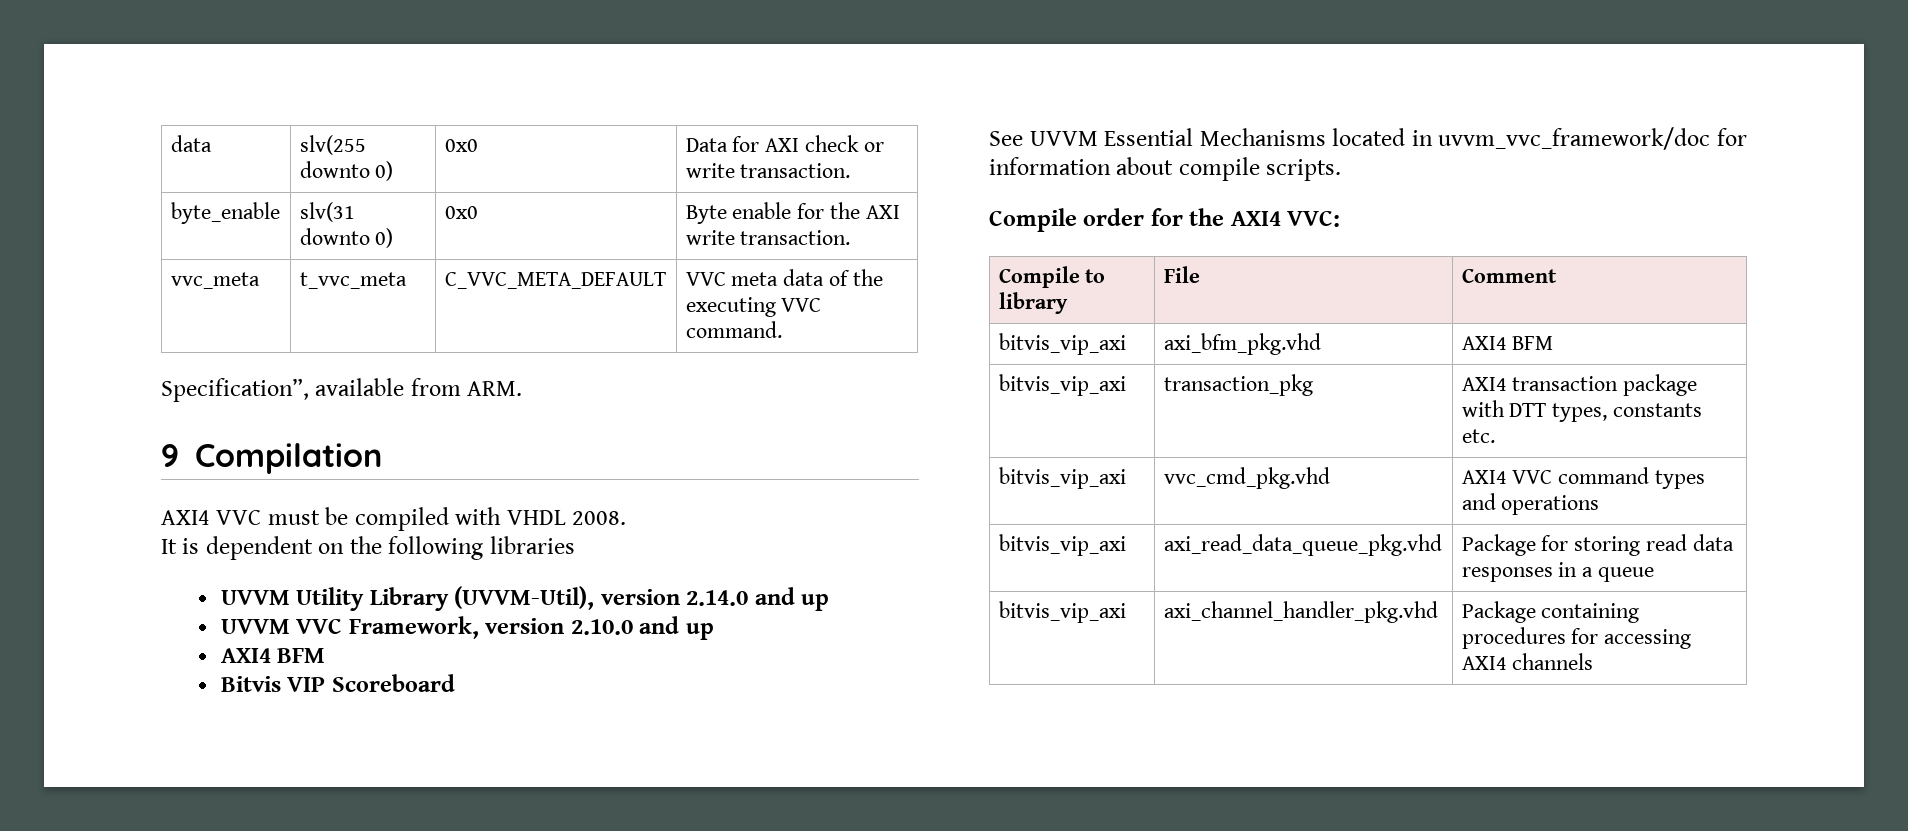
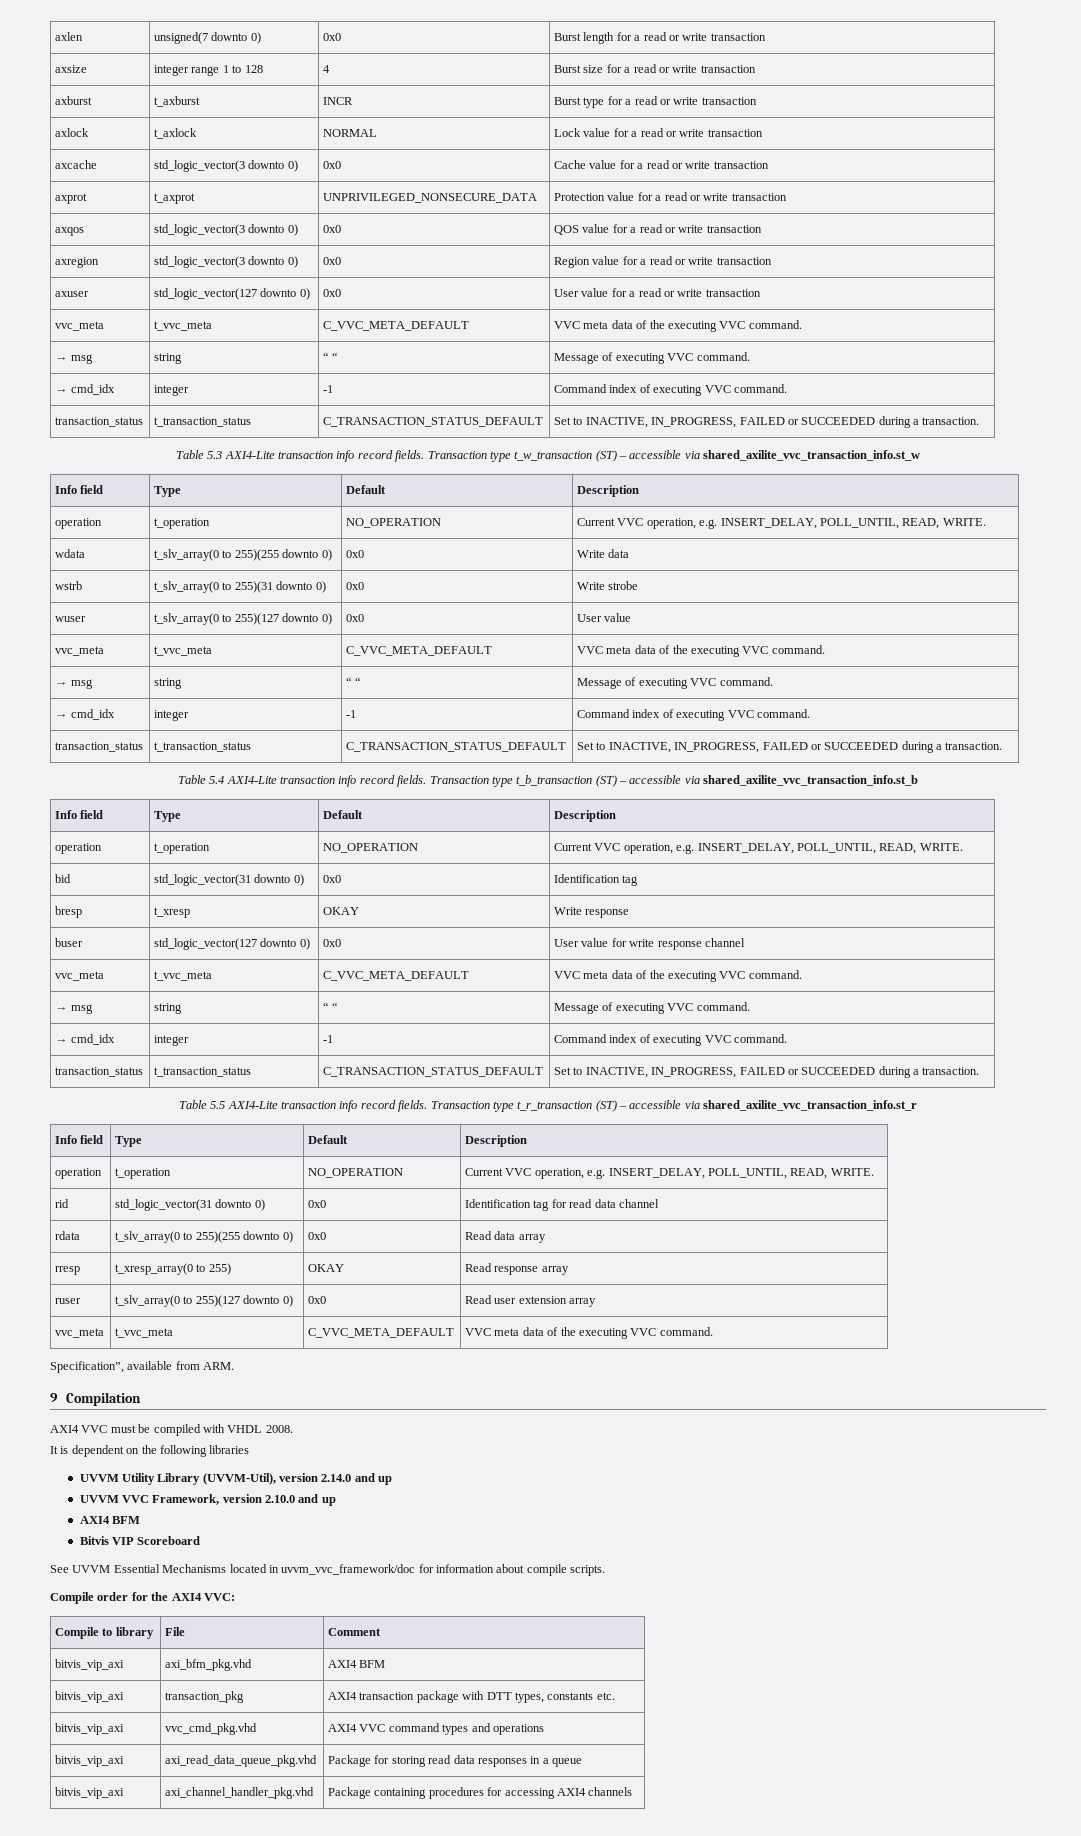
[170,135,212,152] [299,135,366,155] [299,161,394,181] [444,139,478,152] [685,135,884,152] [685,163,851,178] [170,202,280,224] [299,202,355,222] [299,228,394,248] [444,206,478,219] [685,202,900,224] [685,230,851,245] data | slv(255 downto 0) | 0x0 | Data for AXI check or write transaction. // byte_enable | slv(31 downto 0) | 0x0 | Byte enable for the AXI write transaction. -> [55,32,84,41] [154,32,261,44] [323,33,342,41] [554,32,766,44] [55,65,88,73] [154,65,263,76] [323,65,331,73] [554,64,756,73] [55,96,93,105] [154,96,201,107] [323,97,354,105] [554,96,757,108] [55,128,90,137] [154,128,198,139] [323,129,378,137] [554,128,763,137] [55,160,98,169] [154,160,298,172] [323,161,342,169] [554,160,769,169] [55,193,88,204] [154,193,196,204] [323,193,538,203] [554,192,787,201] [55,227,85,236] [154,224,298,236] [323,225,342,233] [554,224,762,235] [55,257,100,268] [154,256,298,268] [323,257,342,265] [554,256,772,268] [55,291,90,297] [154,288,310,300] [323,289,342,297] [554,288,761,297] [55,321,105,331] [154,321,213,331] [323,321,470,331] [554,320,802,332] [55,354,94,364] [154,353,183,364] [323,352,339,361] [554,352,750,364] [55,384,116,395] [154,385,190,396] [323,385,334,393] [554,384,787,396] [55,417,144,427] [154,417,252,427] [323,417,544,427] [554,416,980,428] [175,450,921,462] [55,485,104,494] [154,486,182,497] [346,485,387,494] [577,485,640,497] [55,518,103,529] [154,518,211,529] [346,518,442,528] [577,518,986,529] [55,549,86,558] [154,549,332,561] [346,550,365,558] [577,549,630,558] [55,581,83,590] [154,581,326,593] [346,582,365,590] [577,581,639,590] [55,616,87,622] [154,613,332,625] [346,614,365,622] [577,613,632,622] [55,646,105,656] [154,646,213,656] [346,646,493,656] [577,645,825,657] [55,679,94,689] [154,678,183,689] [346,677,362,686] [577,677,773,689] [55,709,116,720] [154,710,190,721] [346,710,357,718] [577,709,810,721] [55,742,144,752] [154,742,252,752] [346,742,567,752] [577,741,1003,753] [177,775,919,787] [55,810,104,819] [154,811,182,822] [323,810,364,819] [554,810,617,822] [55,843,103,854] [154,843,211,854] [323,843,419,853] [554,843,963,854] [55,874,72,883] [154,874,304,886] [323,875,342,883] [554,874,639,886] [55,906,83,918] [154,907,191,918] [323,907,360,915] [554,907,630,918] [55,938,84,947] [154,938,310,950] [323,939,342,947] [554,938,745,950] [55,971,105,981] [154,971,213,981] [323,971,470,981] [554,970,802,982] [55,1004,94,1014] [154,1003,183,1014] [323,1002,339,1011] [554,1002,750,1014] [55,1034,116,1045] [154,1035,190,1046] [323,1035,334,1043] [554,1034,787,1046] [55,1067,144,1077] [154,1067,252,1077] [323,1067,544,1077] [554,1066,980,1078] [178,1100,918,1112] [55,1135,104,1144] [115,1136,143,1147] [308,1135,349,1144] [465,1135,528,1147] [55,1168,103,1179] [115,1168,172,1179] [308,1168,404,1178] [465,1168,874,1179] [55,1199,70,1208] [115,1199,265,1211] [308,1200,327,1208] [465,1199,659,1211] [55,1231,81,1240] [115,1231,293,1243] [308,1232,327,1240] [465,1231,546,1243] [55,1266,81,1275] [115,1263,231,1275] [308,1264,345,1272] [465,1263,569,1275] [55,1298,82,1304] [115,1295,293,1307] [308,1296,327,1304] [465,1295,597,1307] axlen | unsigned(7 downto 0) | 0x0 | Burst length for a read or write transaction // axsize | integer range 1 to 128 | 4 | Burst size for a read or write transaction // axburst | t_axburst | INCR | Burst type for a read or write transaction // axlock | t_axlock | NORMAL | Lock value for a read or write transaction // axcache | std_logic_vector(3 downto 0) | 0x0 | Cache value for a read or write transaction // axprot | t_axprot | UNPRIVILEGED_NONSECURE_DATA | Protection value for a read or write transaction // axqos | std_logic_vector(3 downto 0) | 0x0 | QOS value for a read or write transaction // axregion | std_logic_vector(3 downto 0) | 0x0 | Region value for a read or write transaction // axuser | std_logic_vector(127 downto 0) | 0x0 | User value for a read or write transaction // vvc_meta | t_vvc_meta | C_VVC_META_DEFAULT | VVC meta data of the executing VVC command. // → msg | string | “ “ | Message of executing VVC command. // → cmd_idx | integer | -1 | Command index of executing VVC command. // transaction_status | t_transaction_status | C_TRANSACTION_STATUS_DEFAULT | Set to INACTIVE, IN_PROGRESS, FAILED or SUCCEEDED during a transaction. // Table 5.3 AXI4-Lite transaction info record fields. Transaction type t_w_transaction (ST) – accessible via shared_axilite_vvc_transaction_info.st_w // Info field | Type | Default | Description // operation | t_operation | NO_OPERATION | Current VVC operation, e.g. INSERT_DELAY, POLL_UNTIL, READ, WRITE. // wdata | t_slv_array(0 to 255)(255 downto 0) | 0x0 | Write data // wstrb | t_slv_array(0 to 255)(31 downto 0) | 0x0 | Write strobe // wuser | t_slv_array(0 to 255)(127 downto 0) | 0x0 | User value // vvc_meta | t_vvc_meta | C_VVC_META_DEFAULT | VVC meta data of the executing VVC command. // → msg | string | “ “ | Message of executing VVC command. // → cmd_idx | integer | -1 | Command index of executing VVC command. // transaction_status | t_transaction_status | C_TRANSACTION_STATUS_DEFAULT | Set to INACTIVE, IN_PROGRESS, FAILED or SUCCEEDED during a transaction. // Table 5.4 AXI4-Lite transaction info record fields. Transaction type t_b_transaction (ST) – accessible via shared_axilite_vvc_transaction_info.st_b // Info field | Type | Default | Description // operation | t_operation | NO_OPERATION | Current VVC operation, e.g. INSERT_DELAY, POLL_UNTIL, READ, WRITE. // bid | std_logic_vector(31 downto 0) | 0x0 | Identification tag // bresp | t_xresp | OKAY | Write response // buser | std_logic_vector(127 downto 0) | 0x0 | User value for write response channel // vvc_meta | t_vvc_meta | C_VVC_META_DEFAULT | VVC meta data of the executing VVC command. // → msg | string | “ “ | Message of executing VVC command. // → cmd_idx | integer | -1 | Command index of executing VVC command. // transaction_status | t_transaction_status | C_TRANSACTION_STATUS_DEFAULT | Set to INACTIVE, IN_PROGRESS, FAILED or SUCCEEDED during a transaction. // Table 5.5 AXI4-Lite transaction info record fields. Transaction type t_r_transaction (ST) – accessible via shared_axilite_vvc_transaction_info.st_r // Info field | Type | Default | Description // operation | t_operation | NO_OPERATION | Current VVC operation, e.g. INSERT_DELAY, POLL_UNTIL, READ, WRITE. // rid | std_logic_vector(31 downto 0) | 0x0 | Identification tag for read data channel // rdata | t_slv_array(0 to 255)(255 downto 0) | 0x0 | Read data array // rresp | t_xresp_array(0 to 255) | OKAY | Read response array // ruser | t_slv_array(0 to 255)(127 downto 0) | 0x0 | Read user extension array

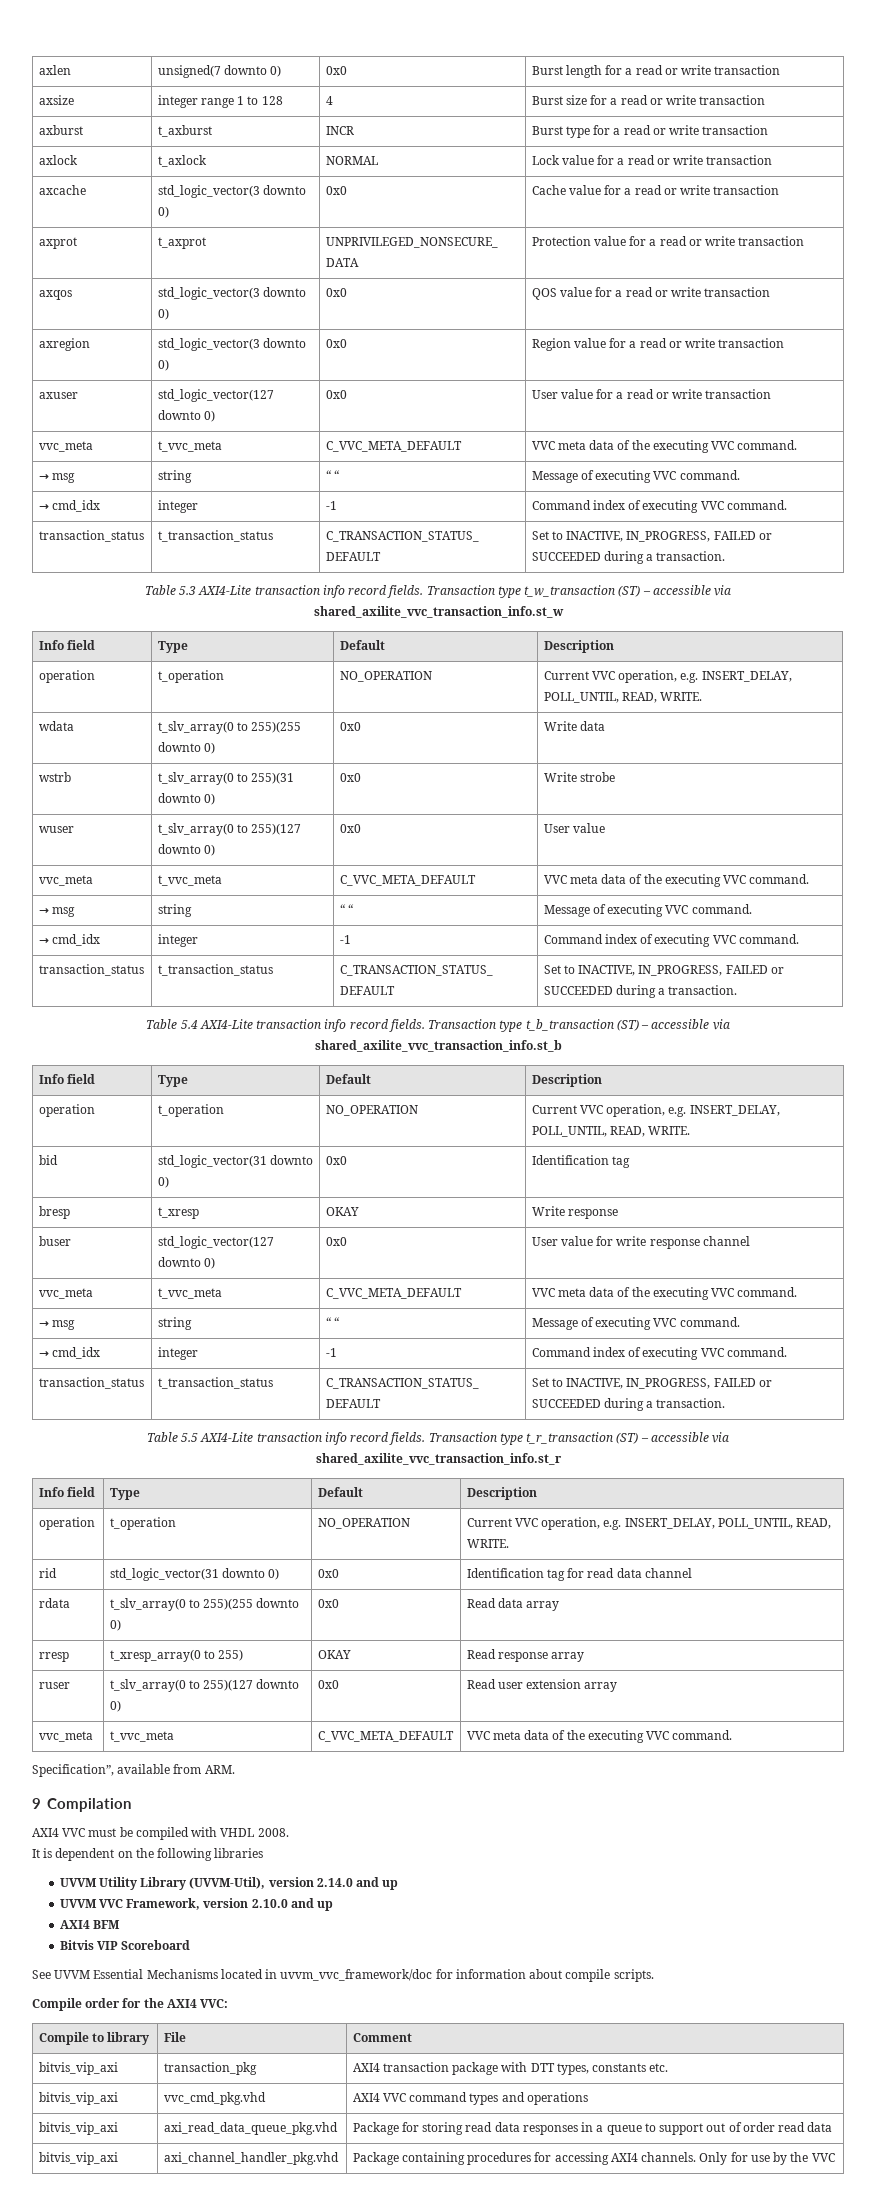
[55,1659,125,1671] [165,1659,253,1671] [328,1660,386,1668] // bitvis_vip_axi | axi_bfm_pkg.vhd | AXI4 BFM -> (412, 2037) none
(583, 1762) none -> [644,2122,833,2135] to support out of order read data
[588,1787,633,1796] channels -> [641,2152,835,2165] channels. Only for use by the VVC

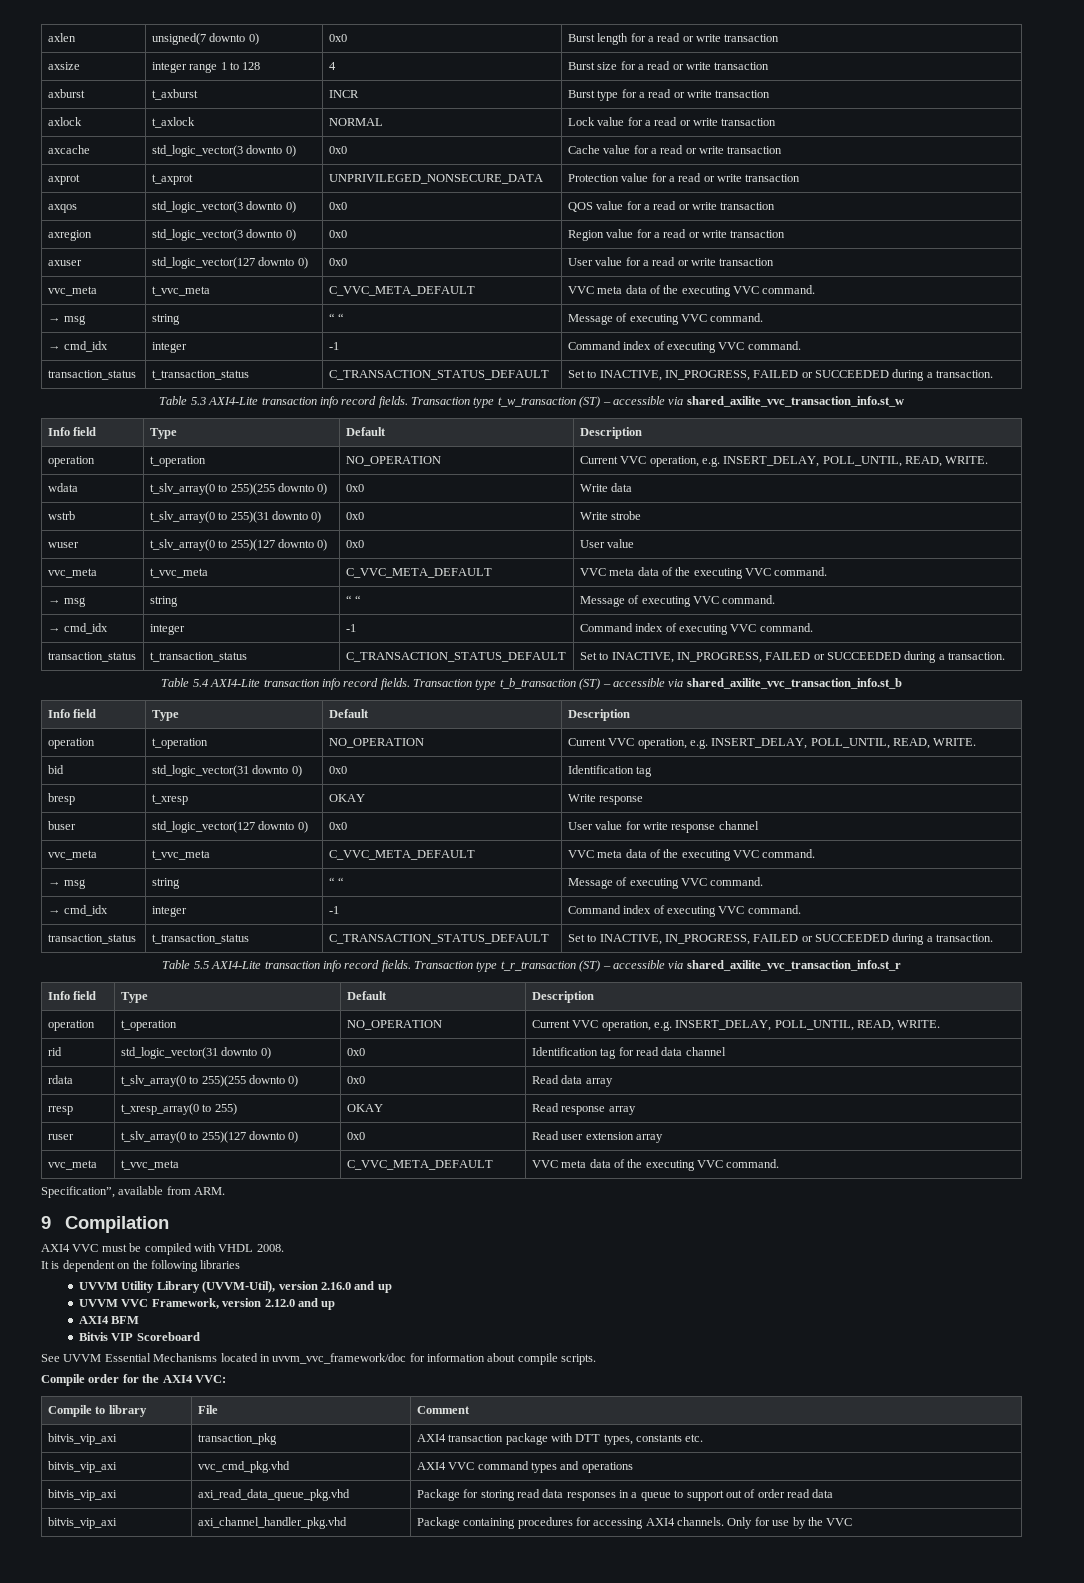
[316,1878,353,1887] 2.14.0 -> [320,1282,351,1290] 2.16.0
[251,1899,288,1908] 2.10.0 -> [264,1299,295,1307] 2.12.0

